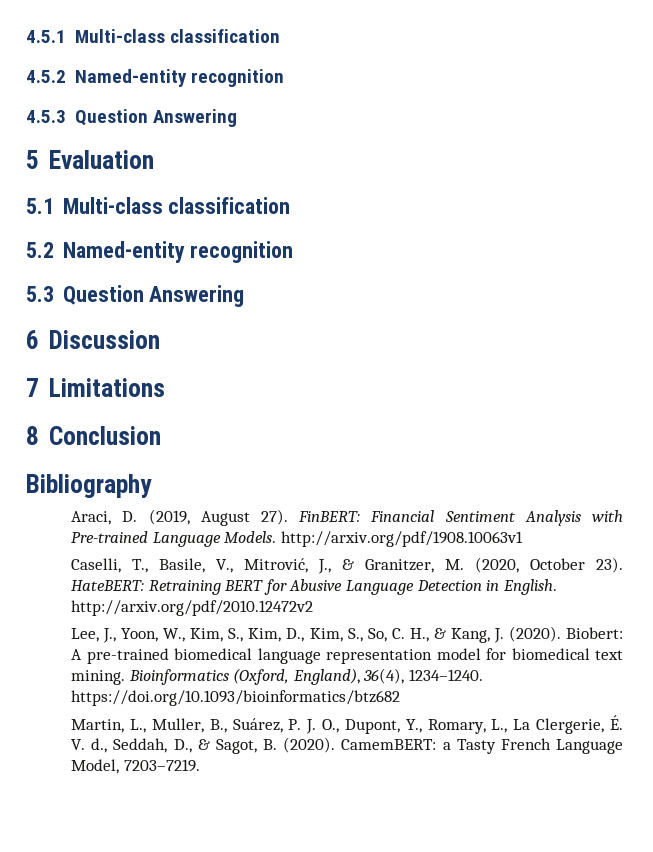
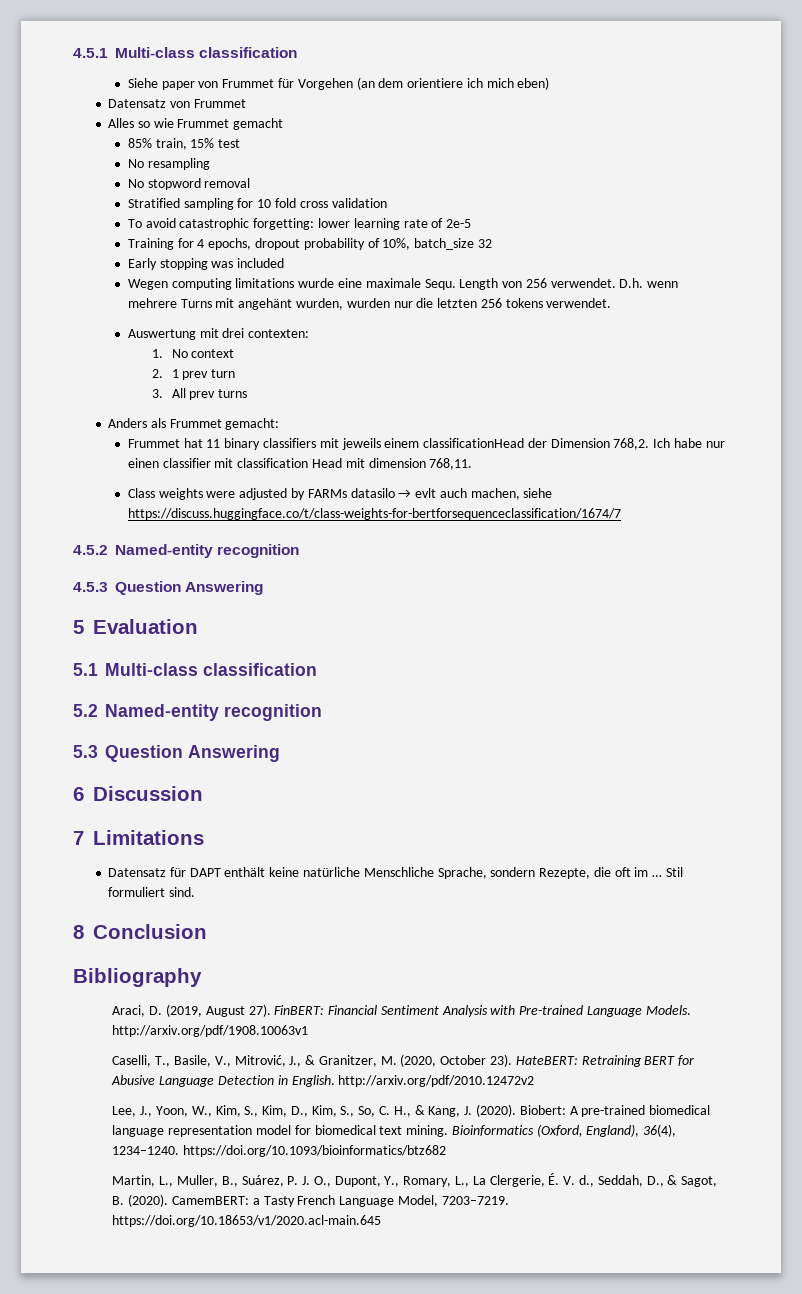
(280, 36) none -> [127,77,550,90] [108,99,246,108] [108,118,284,130] [127,138,241,150] [127,158,210,170] [127,178,251,190] [127,198,387,210] [127,218,472,230] [127,238,492,250] [127,258,285,270] [127,278,679,290] [127,298,612,310] [127,328,310,340] [151,349,235,358] [151,369,236,380] [151,388,248,400] [108,418,280,430] [127,438,725,450] [127,458,473,470] [127,488,553,500] [127,508,621,520] // Siehe paper von Frummet für Vorgehen (an dem orientiere ich mich eben) // Datensatz von Frummet // Alles so wie Frummet gemacht // 85% train, 15% test // No resampling // No stopword removal // Stratified sampling for 10 fold cross validation // To avoid catastrophic forgetting: lower learning rate of 2e-5 // Training for 4 epochs, dropout probability of 10%, batch_size 32 // Early stopping was included // Wegen computing limitations wurde eine maximale Sequ. Length von 256 verwendet. D.h. wenn mehrere Turns mit angehänt wurden, wurden nur die letzten 256 tokens verwendet. // Auswertung mit drei contexten: // 1. No context // 2. 1 prev turn // 3. All prev turns // Anders als Frummet gemacht: // Frummet hat 11 binary classifiers mit jeweils einem classificationHead der Dimension 768,2. Ich habe nur einen classifier mit classification Head mit dimension 768,11. // Class weights were adjusted by FARMs datasilo → evlt auch machen, siehe https://discuss.huggingface.co/t/class-weights-for-bertforsequenceclassification/1674/7
(165, 387) none -> [108,867,684,879] [108,887,195,897] // Datensatz für DAPT enthält keine natürliche Menschliche Sprache, sondern Rezepte, die oft im … Stil formuliert sind.
(200, 765) none -> [112,1215,382,1227] https://doi.org/10.18653/v1/2020.acl-main.645

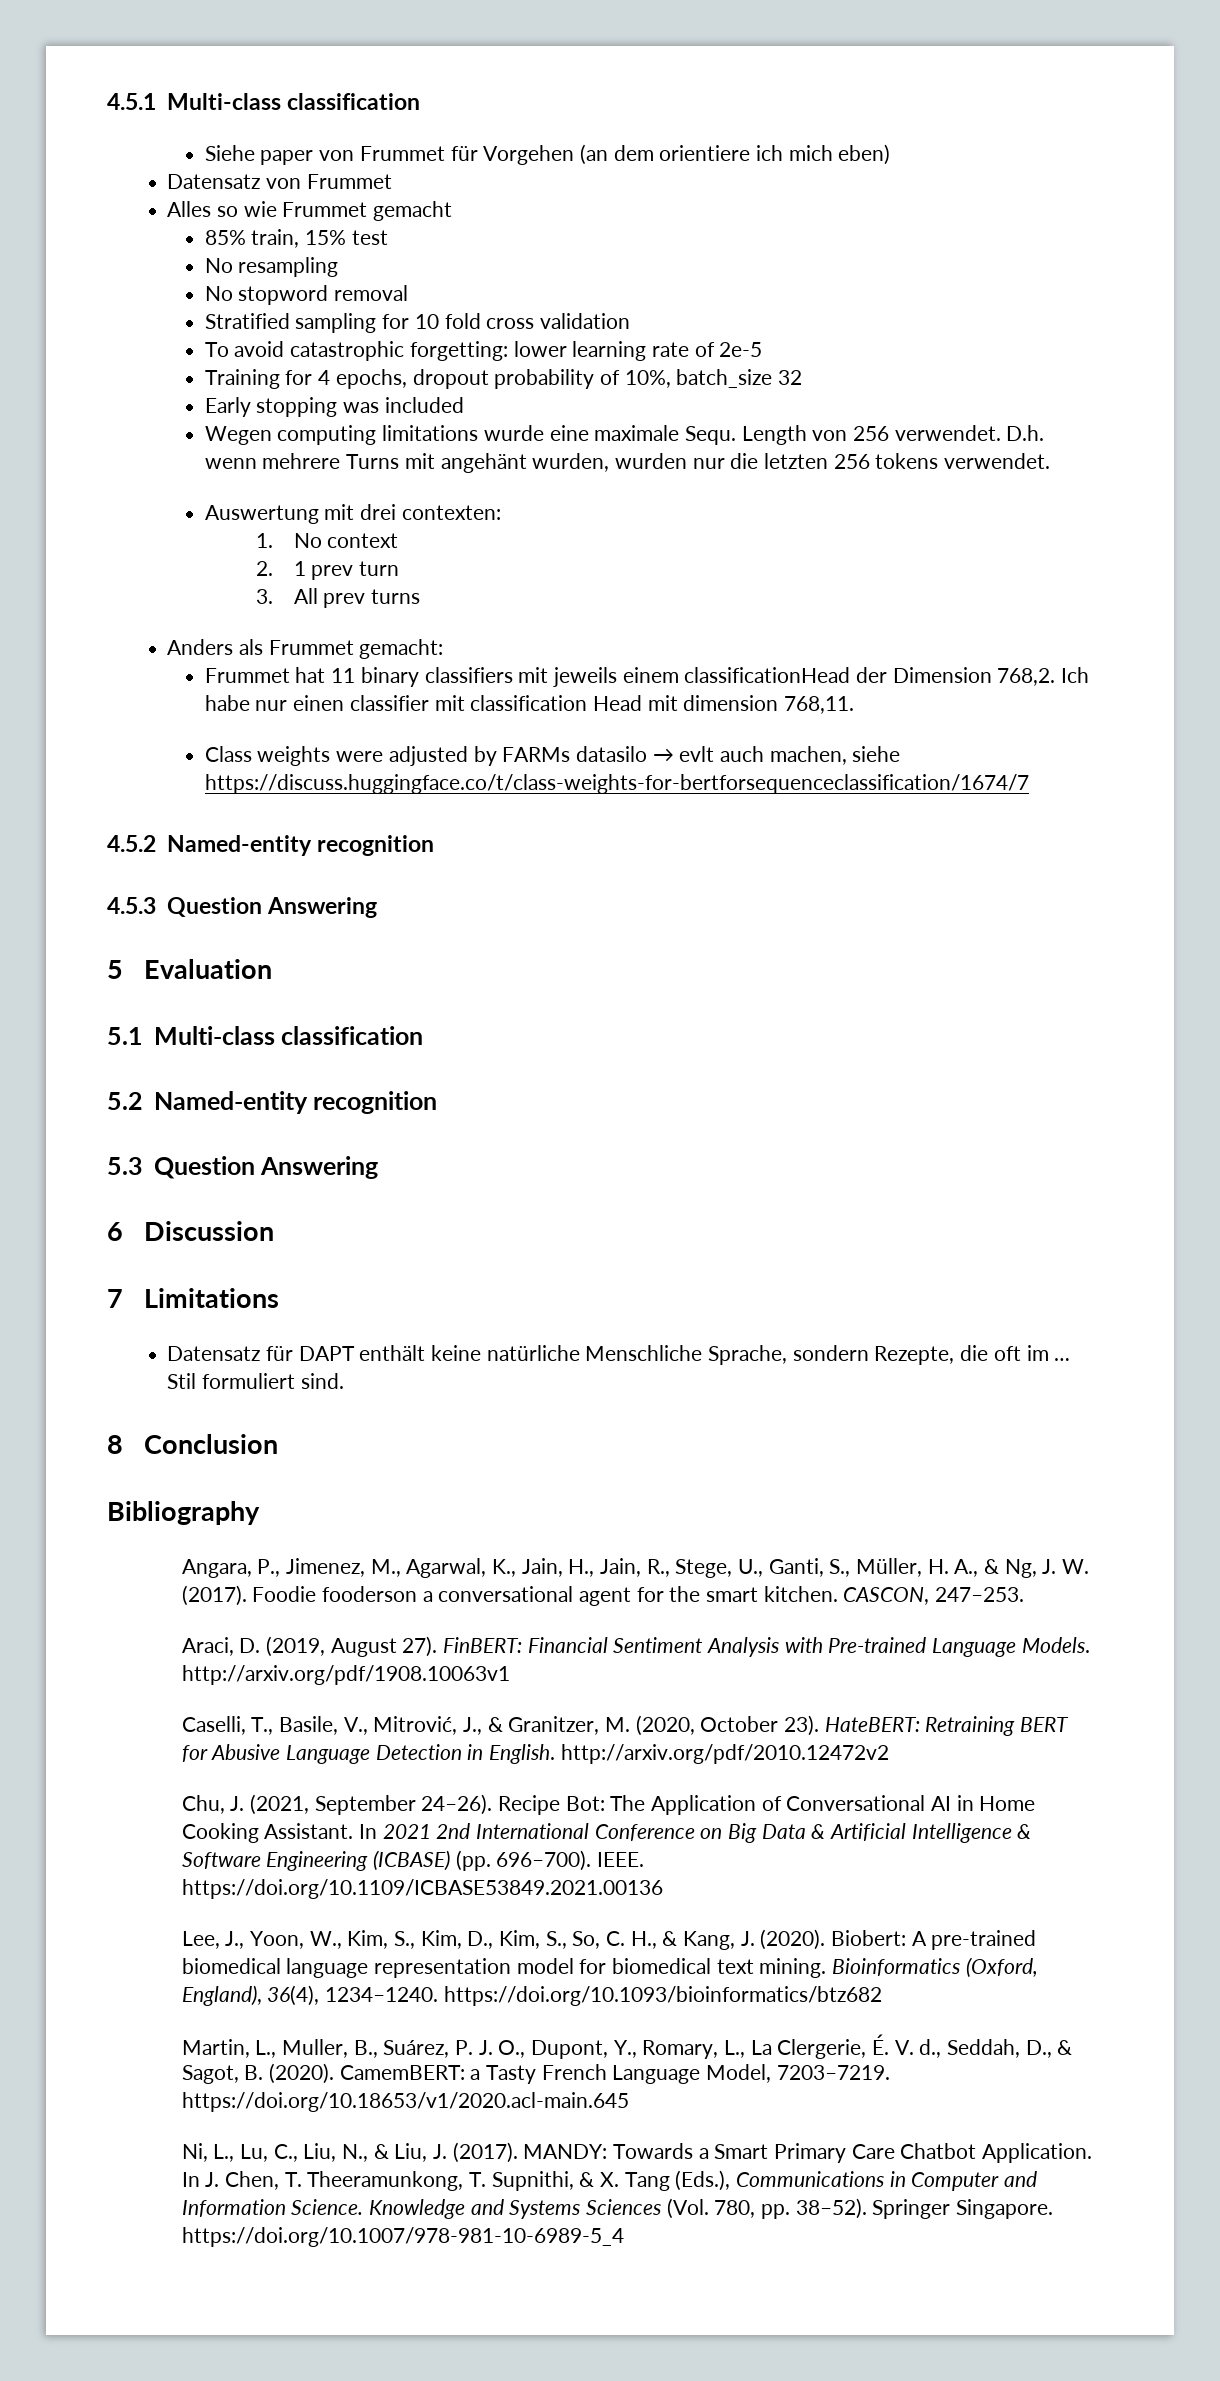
(202, 977) none -> [181,1558,1090,1578] [181,1585,1025,1606] // Angara, P., Jimenez, M., Agarwal, K., Jain, H., Jain, R., Stege, U., Ganti, S., Müller, H. A., & Ng, J. W. (2017). Foodie fooderson a conversational agent for the smart kitchen. CASCON, 247–253.
(535, 1081) none -> [181,1794,1036,1815] [181,1823,1032,1843] [181,1850,645,1871] [181,1879,663,1899] // Chu, J. (2021, September 24–26). Recipe Bot: The Application of Conversational AI in Home Cooking Assistant. In 2021 2nd International Conference on Big Data & Artificial Intelligence & Software Engineering (ICBASE) (pp. 696–700). IEEE. https://doi.org/10.1109/ICBASE53849.2021.00136
(382, 1221) none -> [181,2142,1093,2163] [181,2170,1038,2191] [181,2198,1054,2219] [181,2227,624,2247] // Ni, L., Lu, C., Liu, N., & Liu, J. (2017). MANDY: Towards a Smart Primary Care Chatbot Application. In J. Chen, T. Theeramunkong, T. Supnithi, & X. Tang (Eds.), Communications in Computer and Information Science. Knowledge and Systems Sciences (Vol. 780, pp. 38–52). Springer Singapore. https://doi.org/10.1007/978-981-10-6989-5_4

